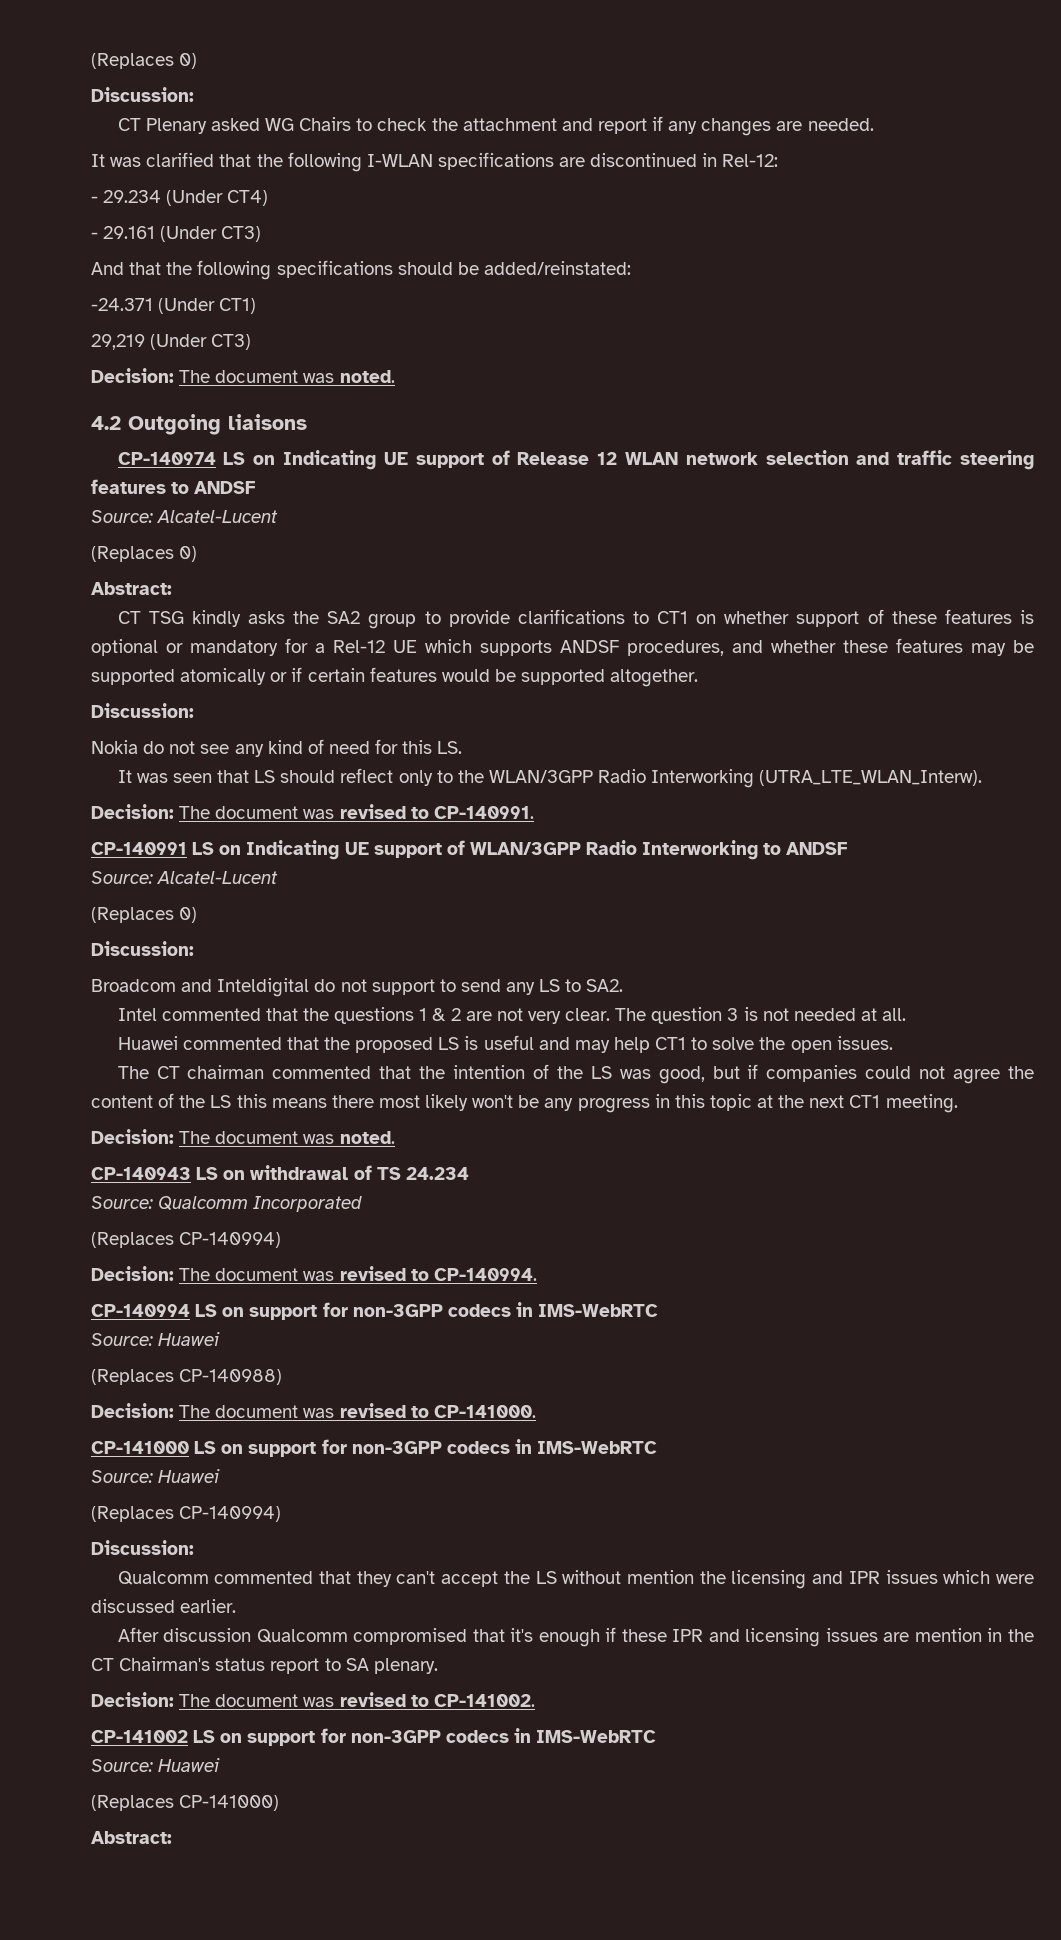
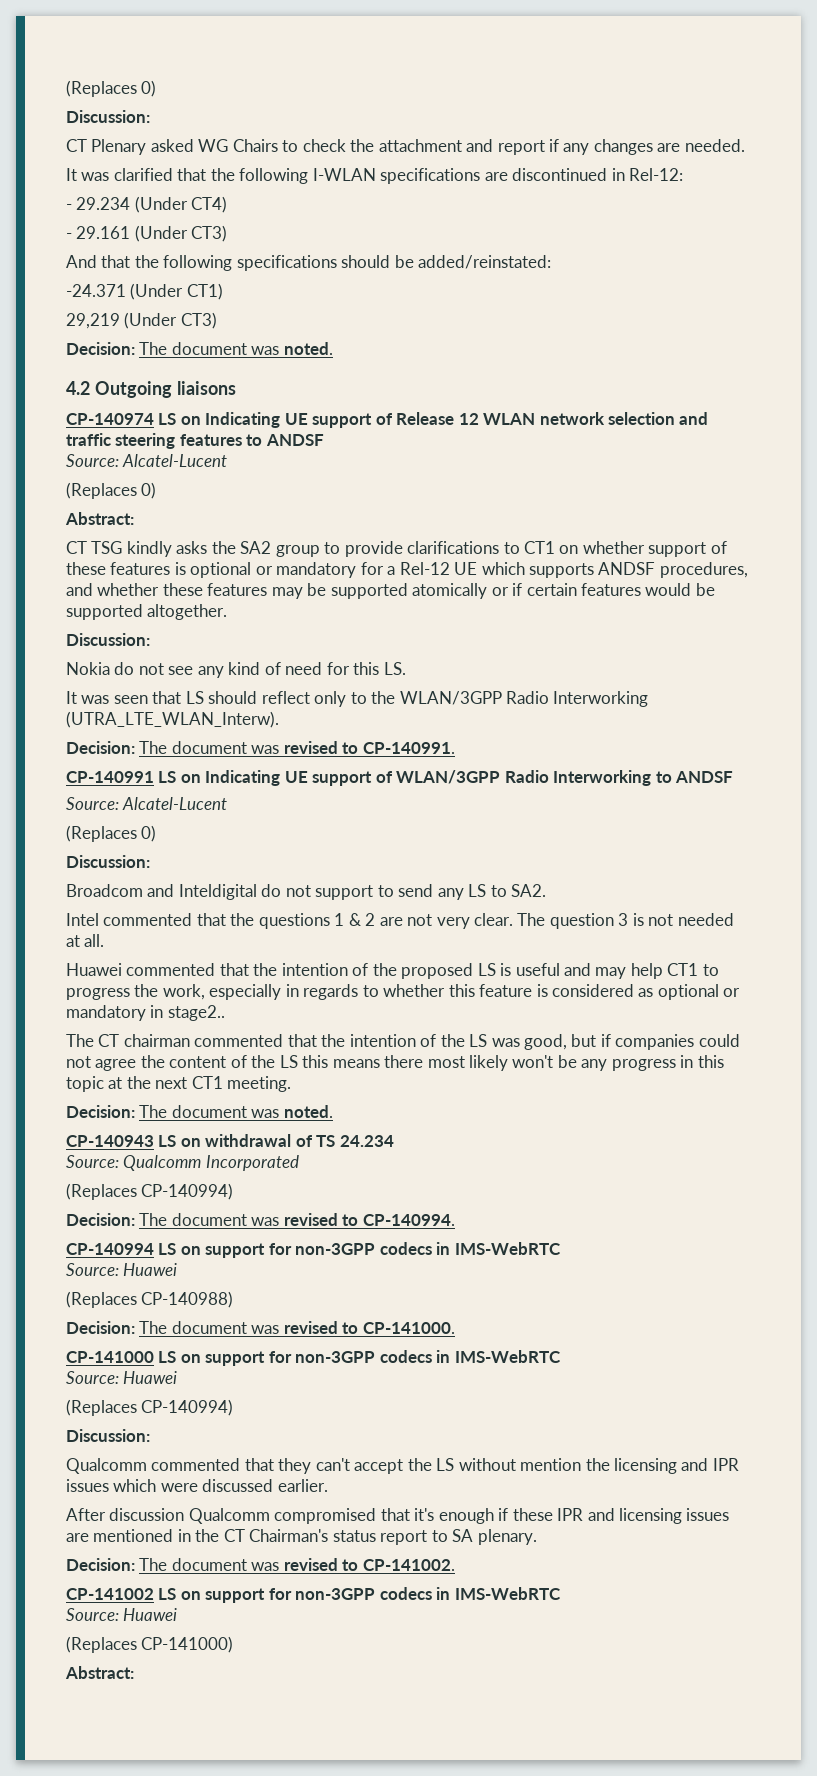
(351, 1043) none -> [281,963,397,976] intention of the
[712,1036,893,1053] solve the open issues. -> [66,984,741,1000] [66,1005,225,1021] progress the work, especially in regards to whether this feature is considered as optional or mandatory in stage2..
[914,1628,982,1642] mention -> [93,1529,174,1542] mentioned

